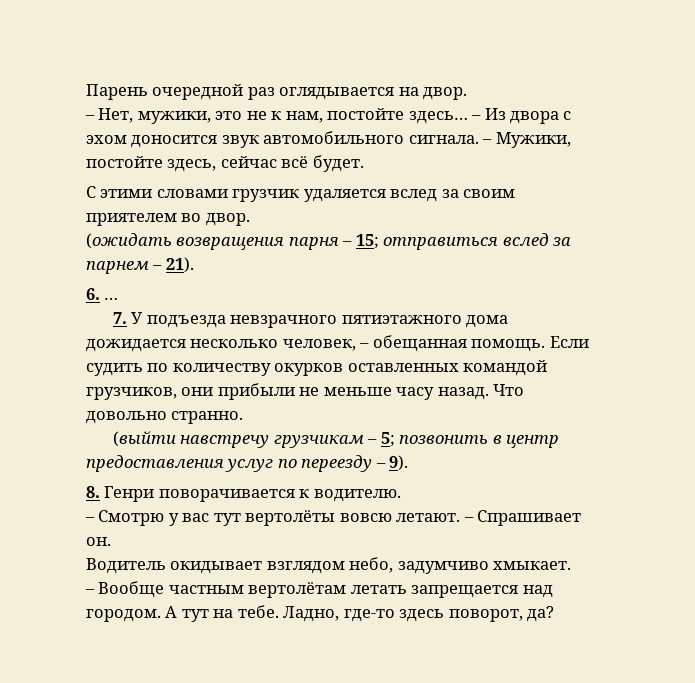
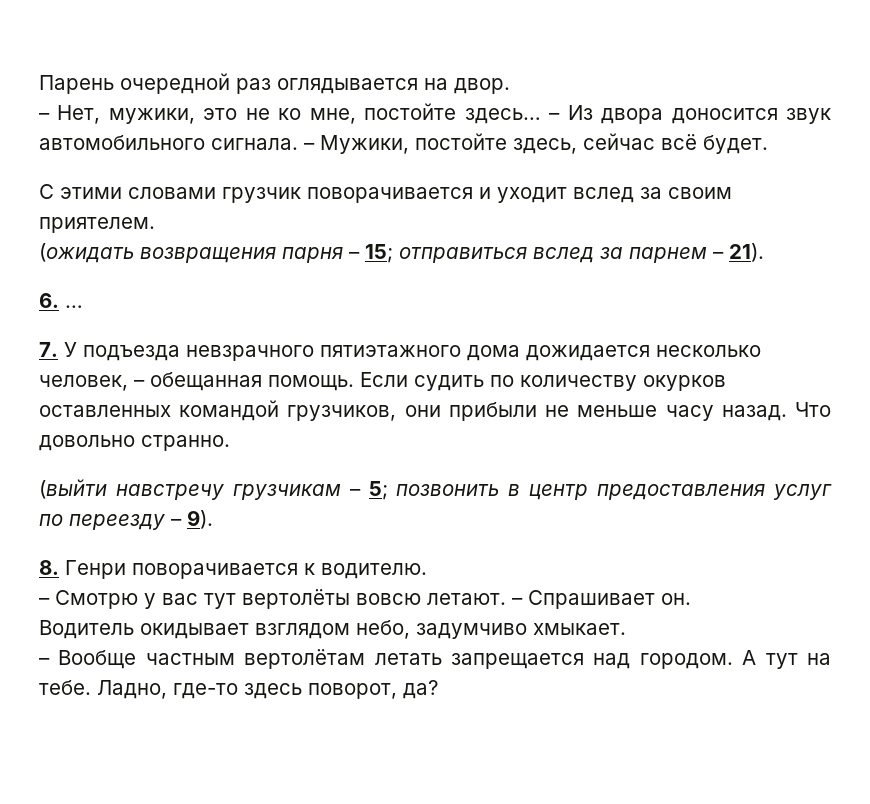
[271,111,323,123] к нам, -> [278,108,356,124] ко мне,
[563,111,572,120] [86,135,127,144] с эхом -> (664, 116) none
[303,189,516,202] [86,213,250,226] удаляется вслед за своим приятелем во двор. -> [307,187,732,203] [39,217,155,233] поворачивается и уходит вслед за своим приятелем.

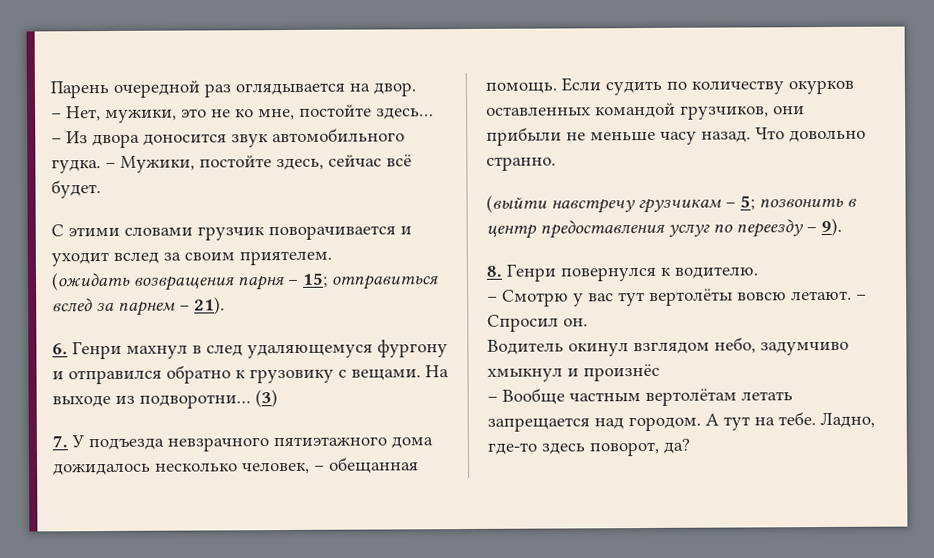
[211,138,298,150] сигнала. -> [51,159,101,174] гудка.
[65,305,83,308] … -> [72,339,448,360] [52,365,449,385] [52,389,278,409] Генри махнул в след удаляющемуся фургону и отправился обратно к грузовику с вещами. На выходе из подворотни… (3)
[526,345,650,361] дожидается -> [53,462,151,476] дожидалось
[132,563,298,579] поворачивается -> [560,266,657,282] повернулся
[528,590,655,609] Спрашивает -> [487,314,559,332] Спросил
[140,623,249,639] окидывает -> [568,342,629,357] окинул
[533,623,626,635] хмыкает. -> [487,363,660,382] хмыкнул и произнёс

